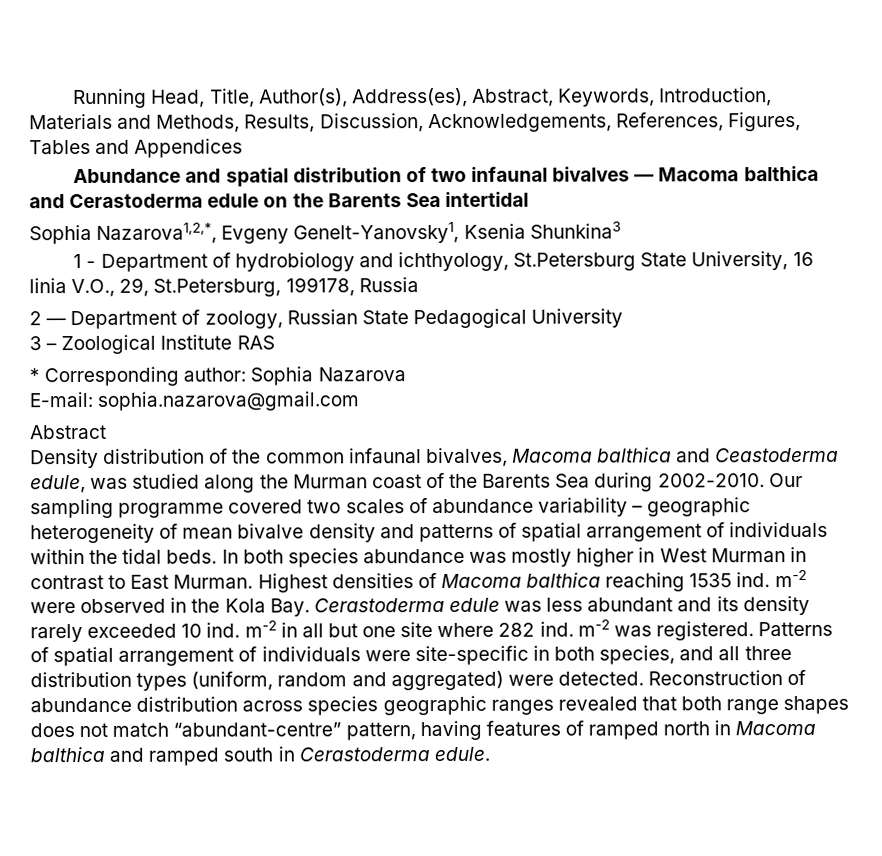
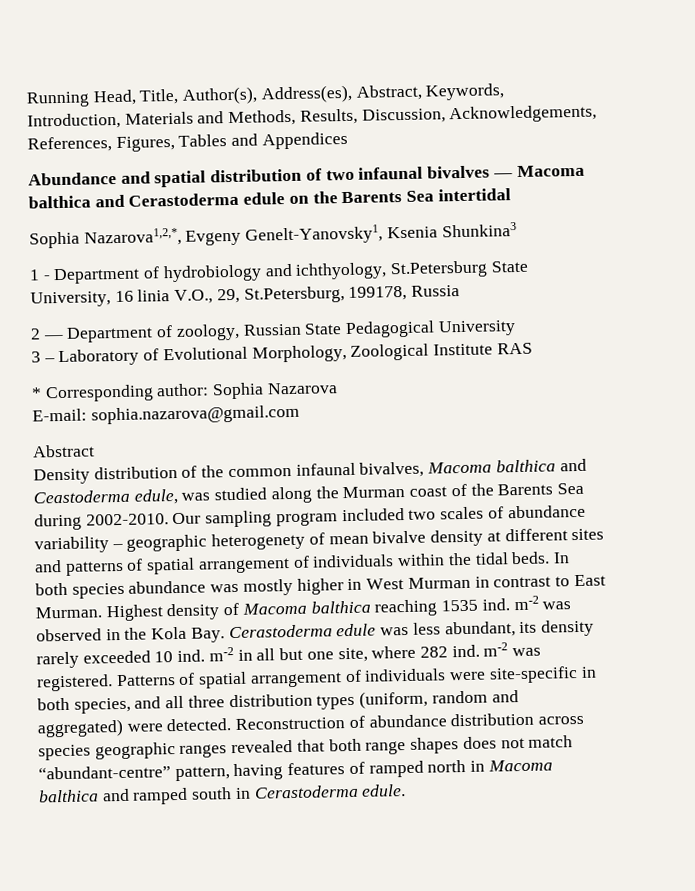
(58, 347) none -> [58,345,347,367] Laboratory of Evolutional Morphology,
[118,499,304,518] programme covered -> [275,508,405,527] program included
[30,523,155,544] heterogeneity -> [211,532,306,551] heterogenety
(376, 533) none -> [486,528,605,542] at different sites
[331,573,414,589] densities -> [166,603,221,621] density
[30,602,76,614] were -> [542,601,572,610] was
[587,597,713,612] abundant and -> [444,621,516,638] abundant,
[400,622,434,638] site -> [337,647,368,663] site,

